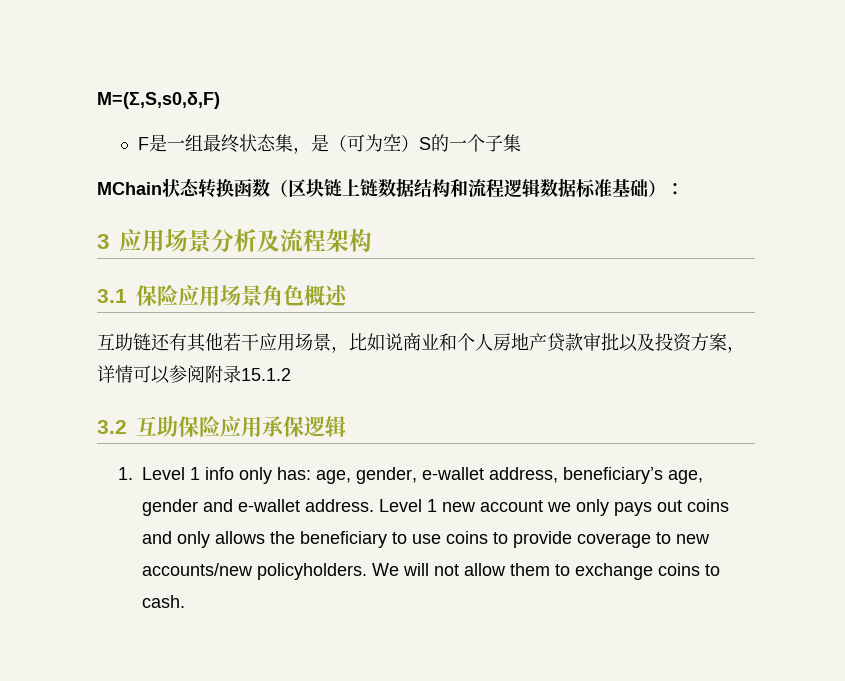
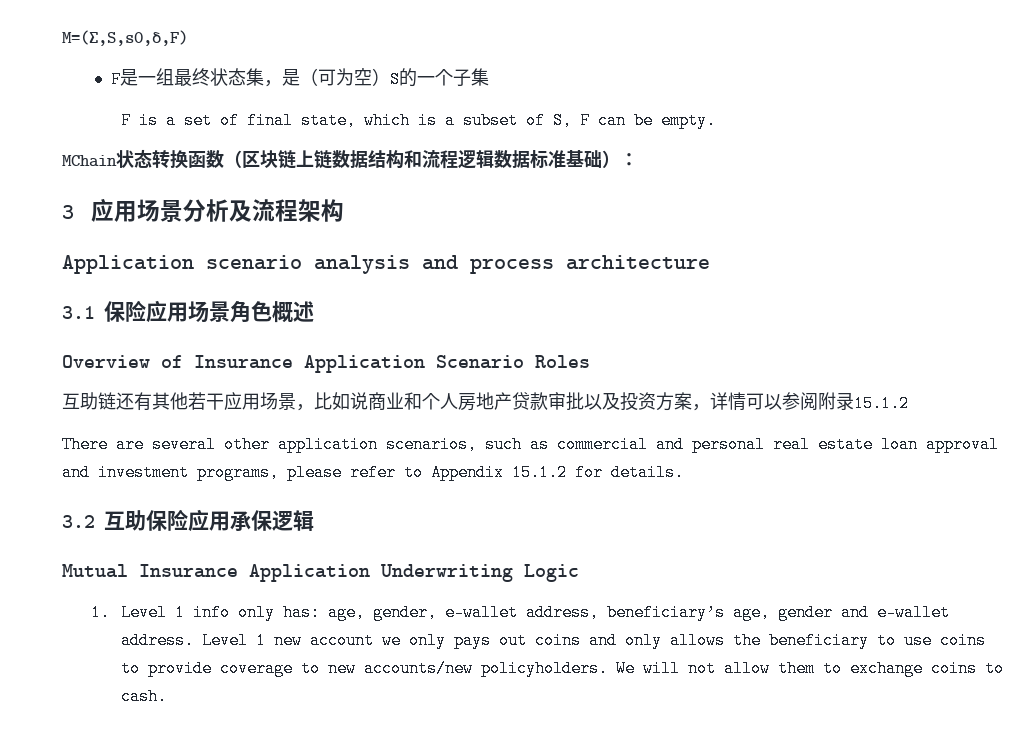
(521, 143) none -> [120,112,716,129] // F is a set of final state, which is a subset of S, F can be empty.
(372, 240) none -> [62,255,710,274] // Application scenario analysis and process architecture
(348, 295) none -> [62,355,590,373] // Overview of Insurance Application Scenario Roles
(291, 374) none -> [62,436,999,453] [62,464,684,481] // There are several other application scenarios, such as commercial and personal real estate loan approval and investment programs, please refer to Appendix 15.1.2 for details.
(346, 426) none -> [62,564,579,582] // Mutual Insurance Application Underwriting Logic

